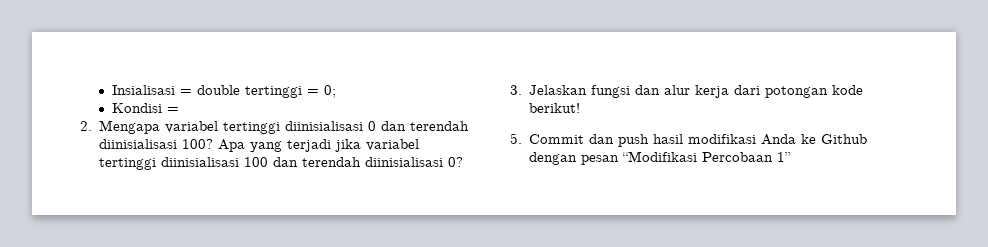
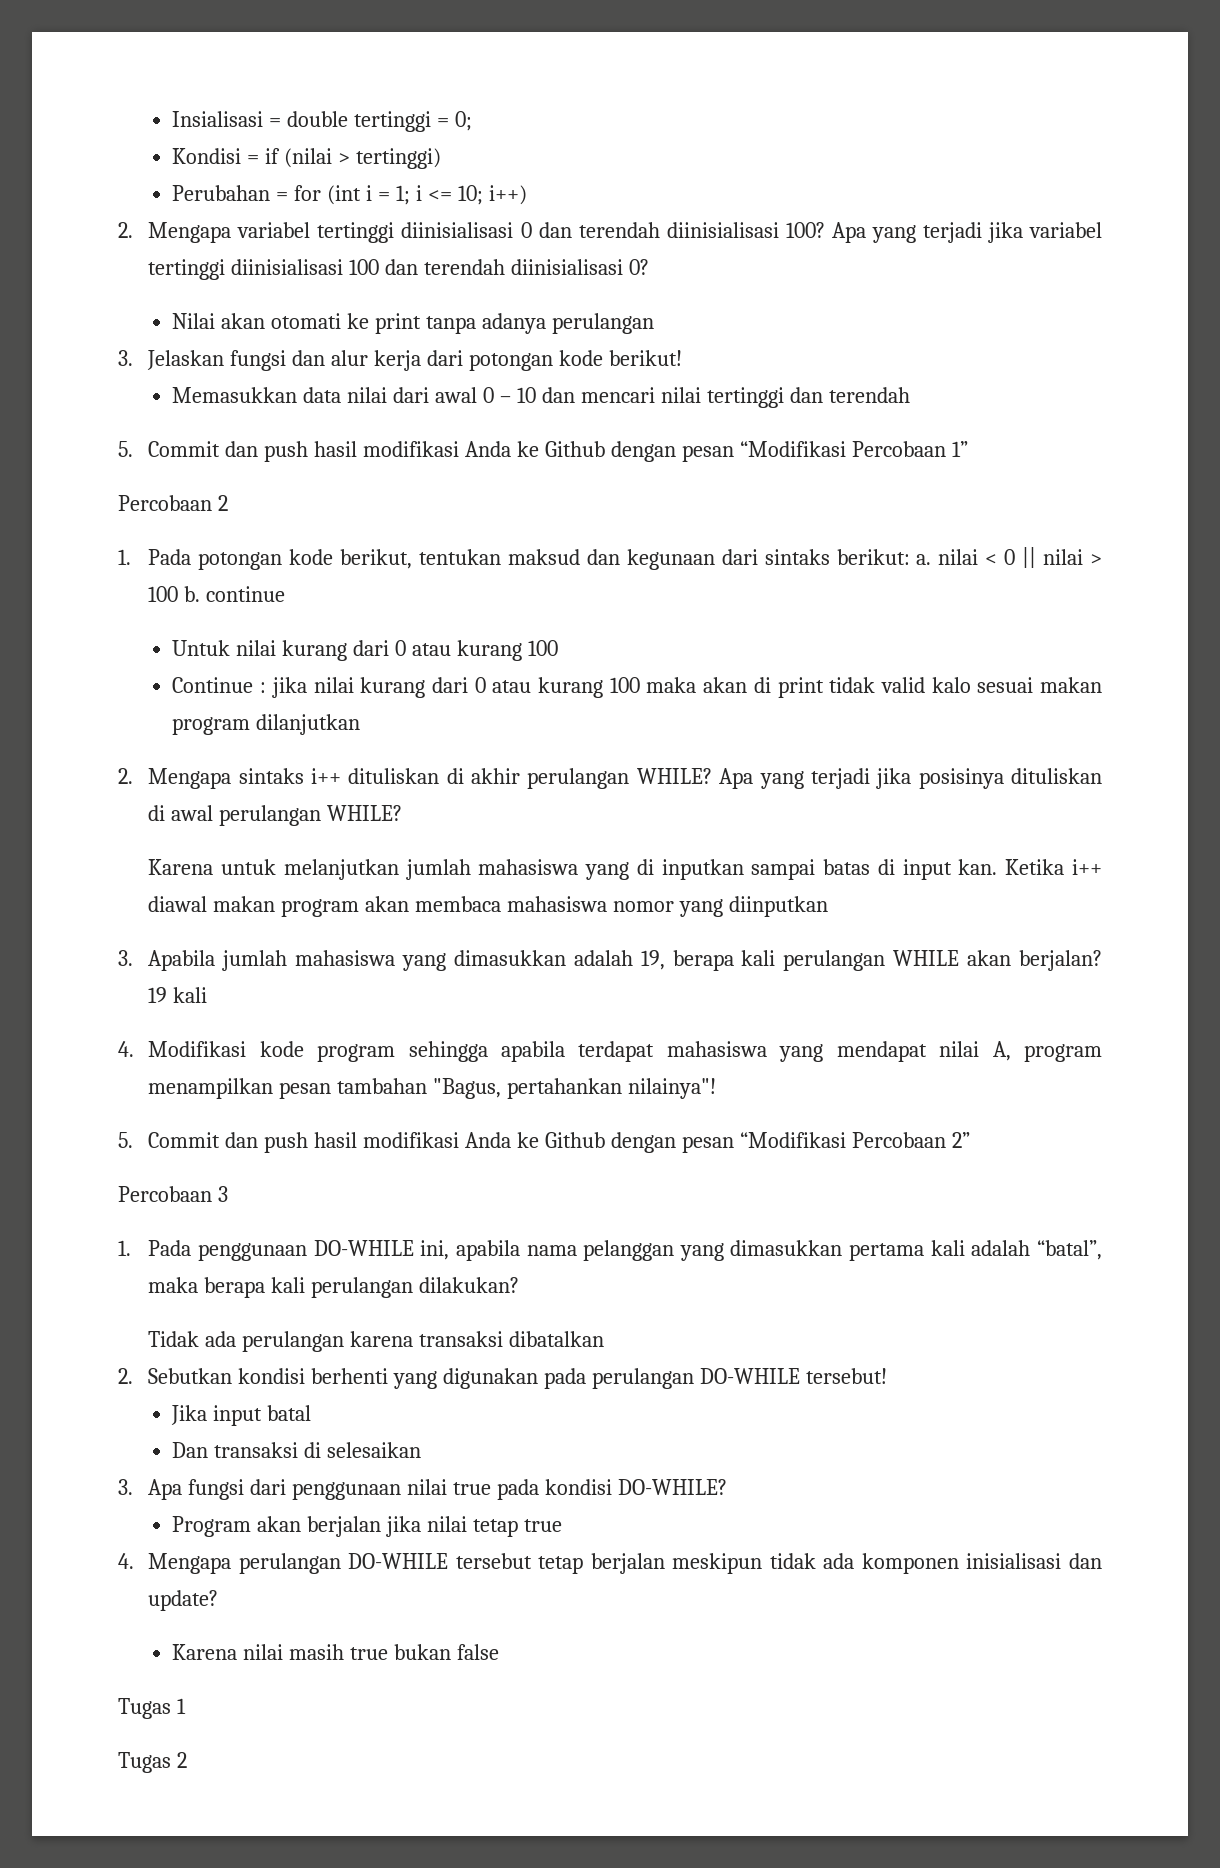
(180, 110) none -> [265,148,442,169] [172,185,527,205] if (nilai > tertinggi) // Perubahan = for (int i = 1; i <= 10; i++)
(464, 162) none -> [172,313,655,334] // Nilai akan otomati ke print tanpa adanya perulangan
(581, 108) none -> [172,387,910,408] // Memasukkan data nilai dari awal 0 – 10 dan mencari nilai tertinggi dan terendah
(792, 157) none -> [118,495,228,511] [118,547,1102,570] [148,586,286,602] [172,640,559,661] [172,677,1103,698] [172,714,361,735] [118,768,1102,789] [148,805,403,826] [148,859,1102,880] [148,896,828,917] [118,950,1102,971] [148,987,208,1003] [118,1041,1102,1062] [148,1078,716,1099] [118,1132,970,1153] [118,1186,228,1202] [118,1240,1102,1261] [148,1277,520,1298] [148,1331,604,1352] [118,1368,887,1389] [171,1405,312,1426] [172,1442,422,1458] [118,1479,727,1500] [172,1516,563,1537] [118,1553,1102,1574] [148,1590,219,1611] [172,1644,500,1660] [118,1698,186,1719] [118,1752,187,1773] // Percobaan 2 // 1. Pada potongan kode berikut, tentukan maksud dan kegunaan dari sintaks berikut: a. nilai < 0 || nilai > 100 b. continue // Untuk nilai kurang dari 0 atau kurang 100 // Continue : jika nilai kurang dari 0 atau kurang 100 maka akan di print tidak valid kalo sesuai makan program dilanjutkan // 2. Mengapa sintaks i++ dituliskan di akhir perulangan WHILE? Apa yang terjadi jika posisinya dituliskan di awal perulangan WHILE? // Karena untuk melanjutkan jumlah mahasiswa yang di inputkan sampai batas di input kan. Ketika i++ diawal makan program akan membaca mahasiswa nomor yang diinputkan // 3. Apabila jumlah mahasiswa yang dimasukkan adalah 19, berapa kali perulangan WHILE akan berjalan? 19 kali // 4. Modifikasi kode program sehingga apabila terdapat mahasiswa yang mendapat nilai A, program menampilkan pesan tambahan "Bagus, pertahankan nilainya"! // 5. Commit dan push hasil modifikasi Anda ke Github dengan pesan “Modifikasi Percobaan 2” // Percobaan 3 // 1. Pada penggunaan DO-WHILE ini, apabila nama pelanggan yang dimasukkan pertama kali adalah “batal”, maka berapa kali perulangan dilakukan? // Tidak ada perulangan karena transaksi dibatalkan // 2. Sebutkan kondisi berhenti yang digunakan pada perulangan DO-WHILE tersebut! // Jika input batal // Dan transaksi di selesaikan // 3. Apa fungsi dari penggunaan nilai true pada kondisi DO-WHILE? // Program akan berjalan jika nilai tetap true // 4. Mengapa perulangan DO-WHILE tersebut tetap berjalan meskipun tidak ada komponen inisialisasi dan update? // Karena nilai masih true bukan false // Tugas 1 // Tugas 2

